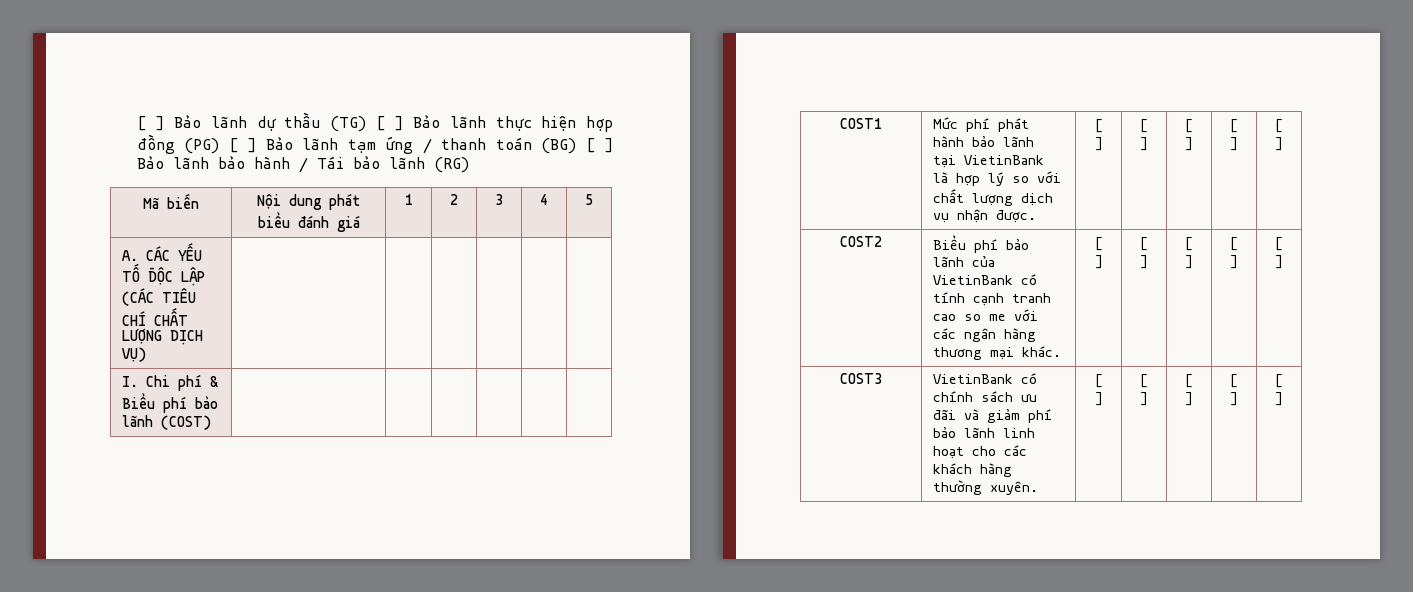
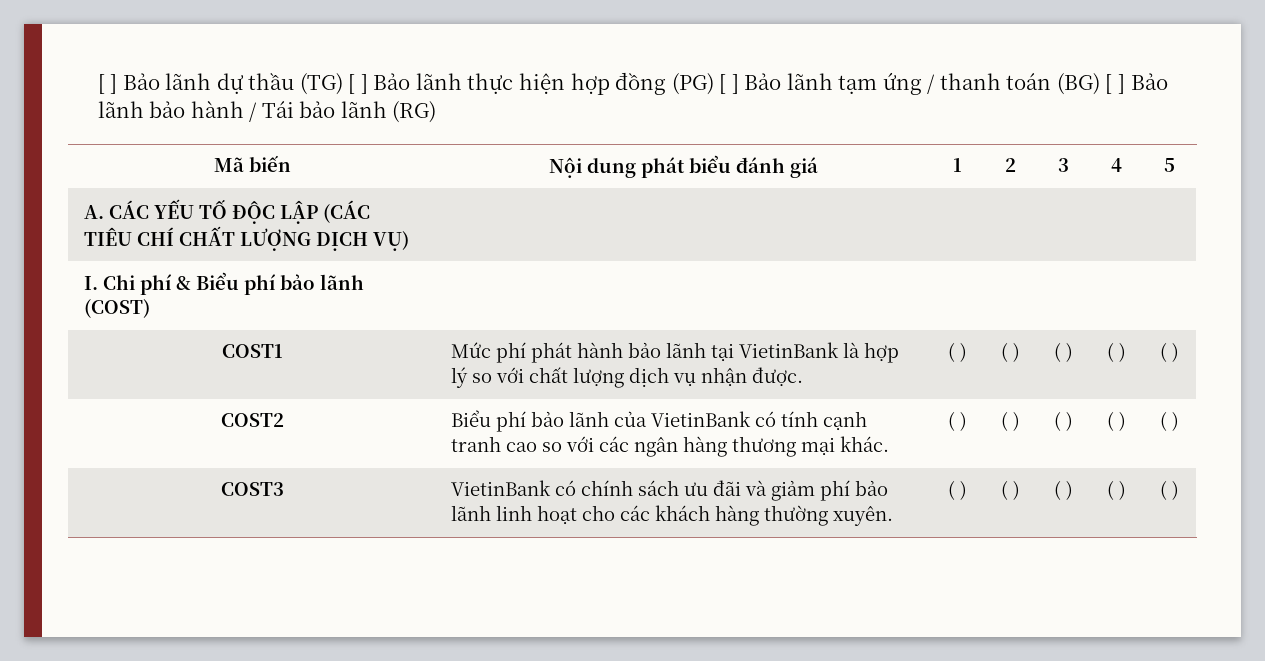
[1094,119,1103,133] [1094,137,1103,151] [1140,119,1148,133] [1140,137,1148,151] [1185,119,1193,133] [1185,137,1193,151] [1230,119,1238,133] [1230,137,1238,151] [1275,119,1283,133] [1275,137,1283,151] [ ] | [ ] | [ ] | [ ] | [ ] -> [947,342,967,362] [1000,342,1020,362] [1053,342,1073,362] [1106,342,1126,362] [1160,342,1179,362] ( ) | ( ) | ( ) | ( ) | ( )
[988,314,1006,321] me -> (562, 447) none
[1094,237,1103,251] [1094,255,1103,269] [1140,237,1148,251] [1140,255,1148,269] [1185,237,1193,251] [1185,255,1193,269] [1230,237,1238,251] [1230,255,1238,269] [1275,237,1283,251] [1275,255,1283,269] [ ] | [ ] | [ ] | [ ] | [ ] -> [947,411,967,431] [1000,411,1020,431] [1053,411,1073,431] [1106,411,1126,431] [1160,411,1179,431] ( ) | ( ) | ( ) | ( ) | ( )
[1094,374,1103,388] [1094,392,1103,406] [1140,374,1148,388] [1140,392,1148,406] [1185,374,1193,388] [1185,392,1193,406] [1230,374,1238,388] [1230,392,1238,406] [1275,374,1283,388] [1275,392,1283,406] [ ] | [ ] | [ ] | [ ] | [ ] -> [947,480,967,500] [1000,480,1020,500] [1053,480,1073,500] [1106,480,1126,500] [1160,480,1179,500] ( ) | ( ) | ( ) | ( ) | ( )

